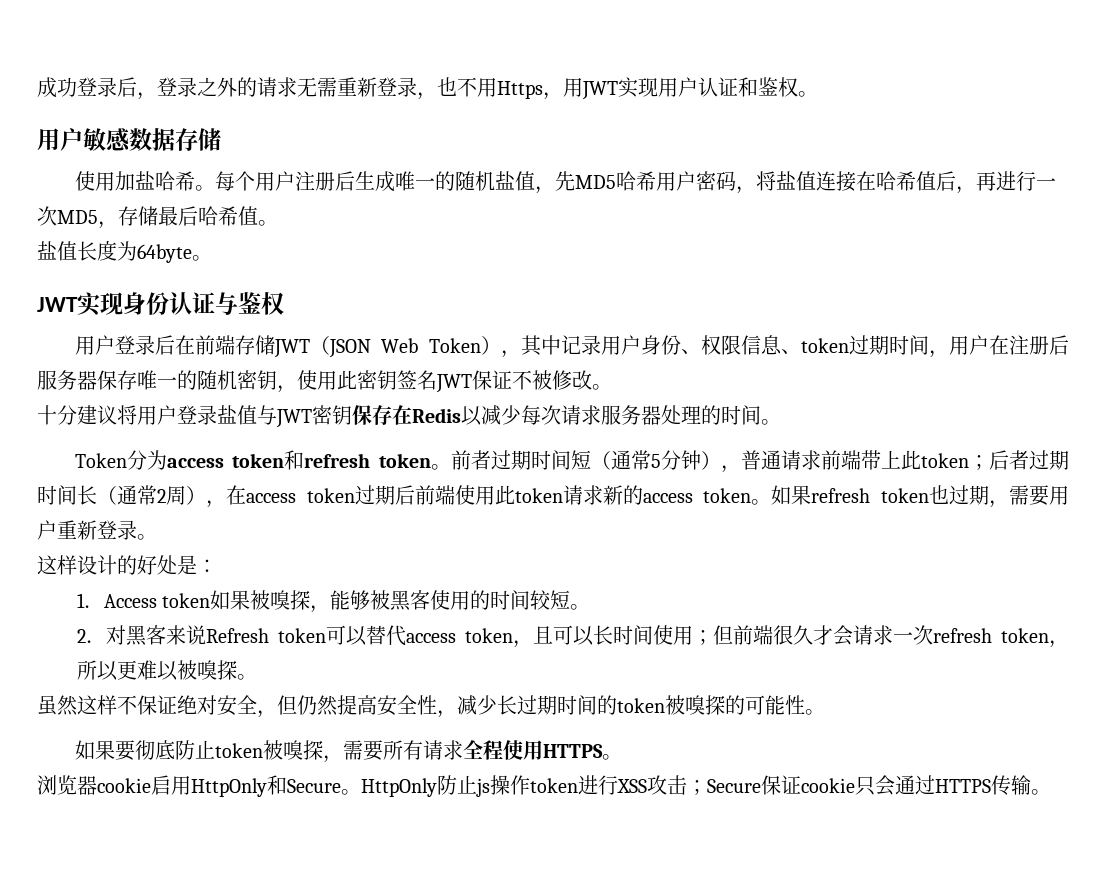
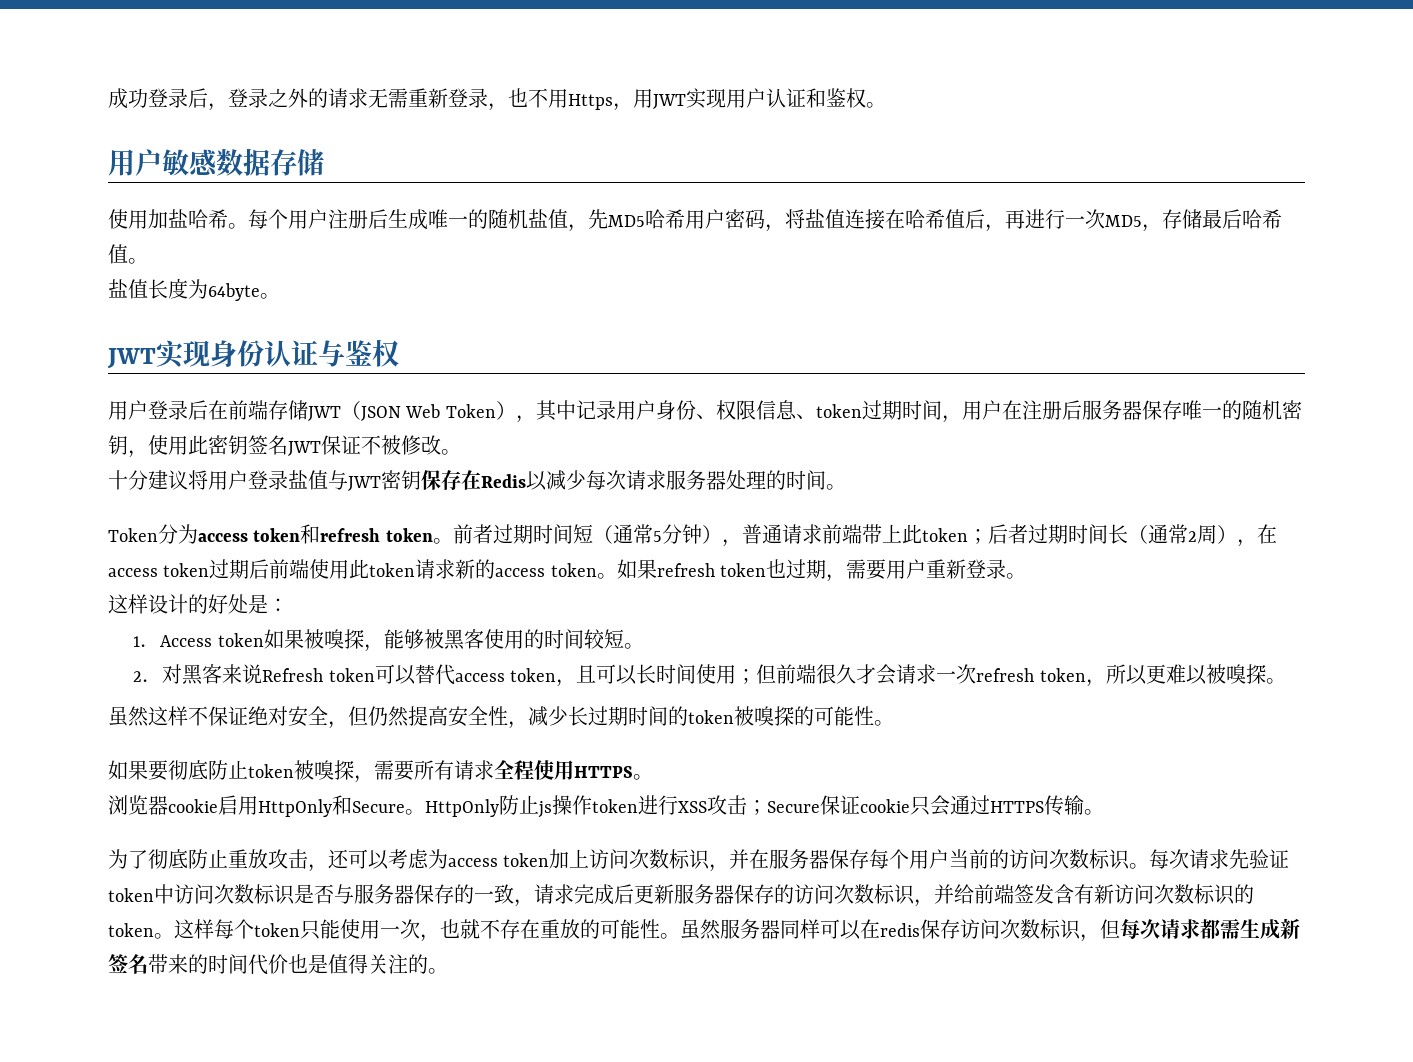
(1051, 792) none -> [108,849,1290,872] [108,884,1254,907] [108,918,1300,942] [108,954,448,975] // 为了彻底防止重放攻击，还可以考虑为access token加上访问次数标识，并在服务器保存每个用户当前的访问次数标识。每次请求先验证token中访问次数标识是否与服务器保存的一致，请求完成后更新服务器保存的访问次数标识，并给前端签发含有新访问次数标识的token。这样每个token只能使用一次，也就不存在重放的可能性。虽然服务器同样可以在redis保存访问次数标识，但每次请求都需生成新签名带来的时间代价也是值得关注的。

